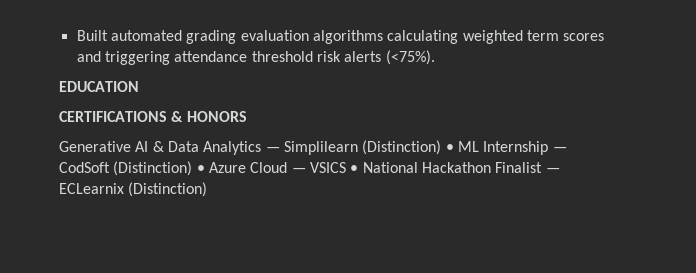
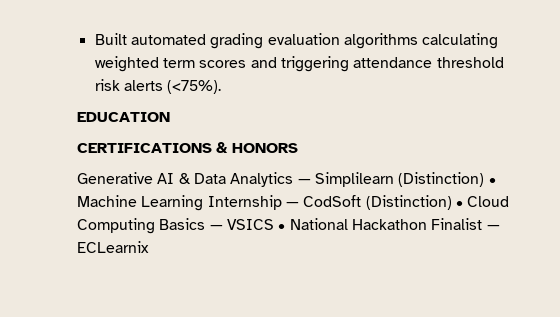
[457,141,479,152] ML -> [77,195,204,211] Machine Learning
[208,162,288,173] Azure Cloud -> [467,196,510,207] [77,218,206,234] Cloud Computing Basics
[128,182,208,197] (Distinction) -> (149, 247) none

